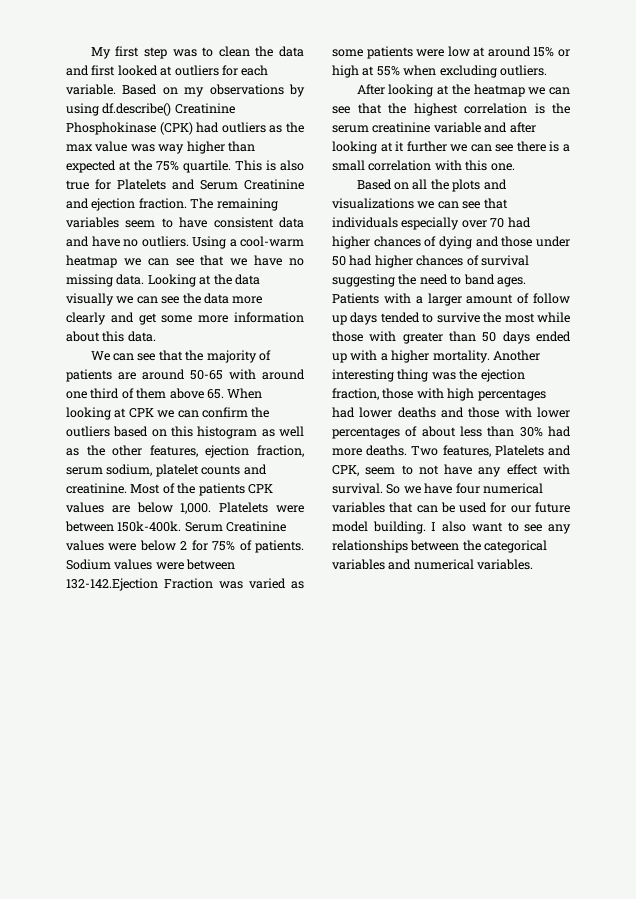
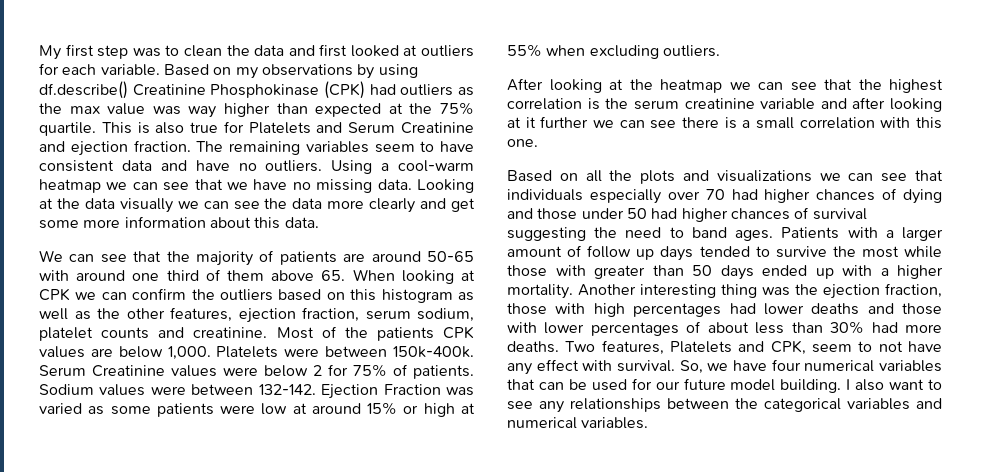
[66,578,158,591] 132-142.Ejection -> [258,384,379,399] 132-142. Ejection
[386,484,401,494] So -> [679,360,703,374] So,

